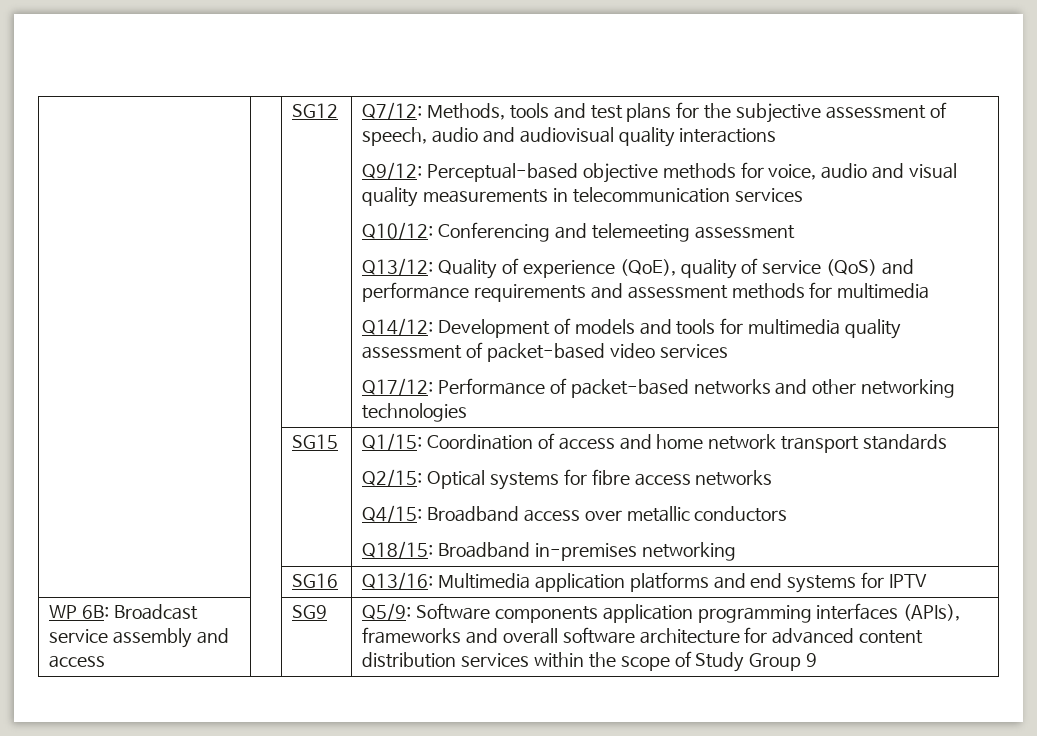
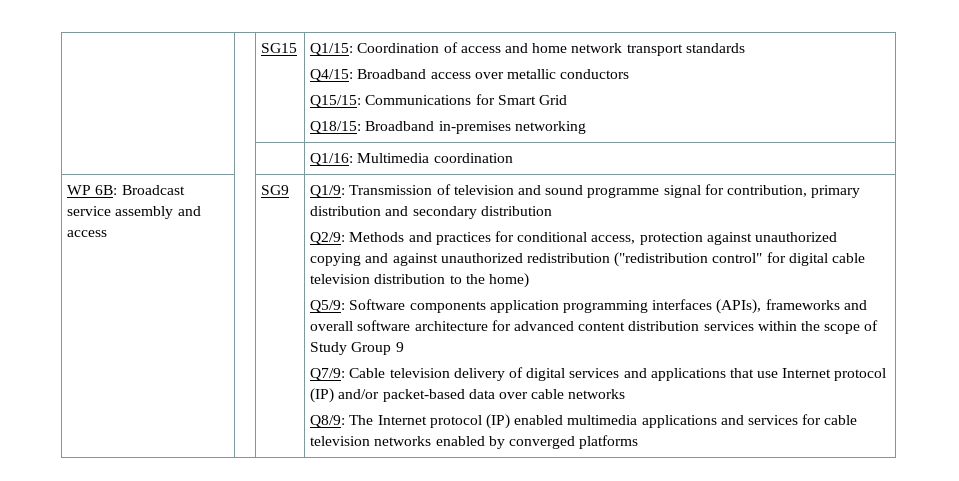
[292,103,339,118] [362,102,947,123] [362,127,777,147] [362,162,958,183] [362,187,803,207] [362,222,795,242] [362,258,914,279] [362,282,930,302] [362,318,902,339] [362,342,728,362] [362,378,956,398] [362,403,468,422] | | SG12 | Q7/12: Methods, tools and test plans for the subjective assessment of speech, audio and audiovisual quality interactions // Q9/12: Perceptual-based objective methods for voice, audio and visual quality measurements in telecommunication services // Q10/12: Conferencing and telemeeting assessment // Q13/12: Quality of experience (QoE), quality of service (QoS) and performance requirements and assessment methods for multimedia // Q14/12: Development of models and tools for multimedia quality assessment of packet-based video services // Q17/12: Performance of packet-based networks and other networking technologies // | -> (261, 48) |
[362,469,773,490] // Q2/15: Optical systems for fibre access networks -> (745, 48) none
(788, 514) none -> [310,94,567,108] // Q15/15: Communications for Smart Grid
[292,573,339,588] [362,572,928,593] SG16 | Q13/16: Multimedia application platforms and end systems for IPTV -> [310,153,513,166] | Q1/16: Multimedia coordination
(328, 612) none -> [310,184,861,198] [310,206,552,219] [310,231,837,245] [310,252,865,267] [310,273,529,288] Q1/9: Transmission of television and sound programme signal for contribution, primary distribution and secondary distribution // Q2/9: Methods and practices for conditional access, protection against unauthorized copying and against unauthorized redistribution ("redistribution control" for digital cable television distribution to the home) //
(818, 660) none -> [310,367,887,381] [310,388,626,403] [310,414,858,429] [310,435,639,449] // Q7/9: Cable television delivery of digital services and applications that use Internet protocol (IP) and/or packet-based data over cable networks // Q8/9: The Internet protocol (IP) enabled multimedia applications and services for cable television networks enabled by converged platforms

